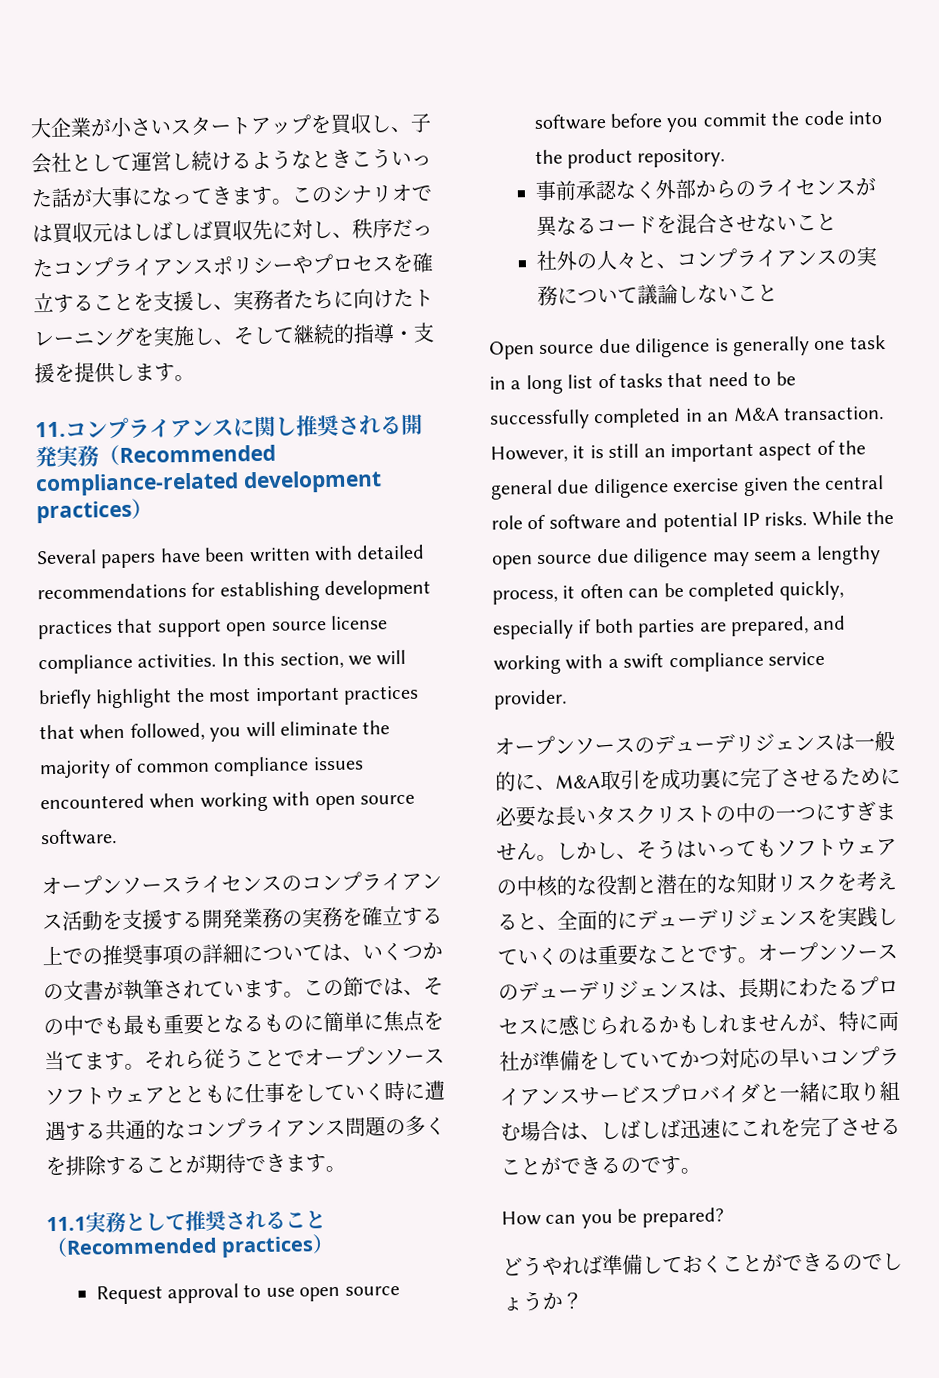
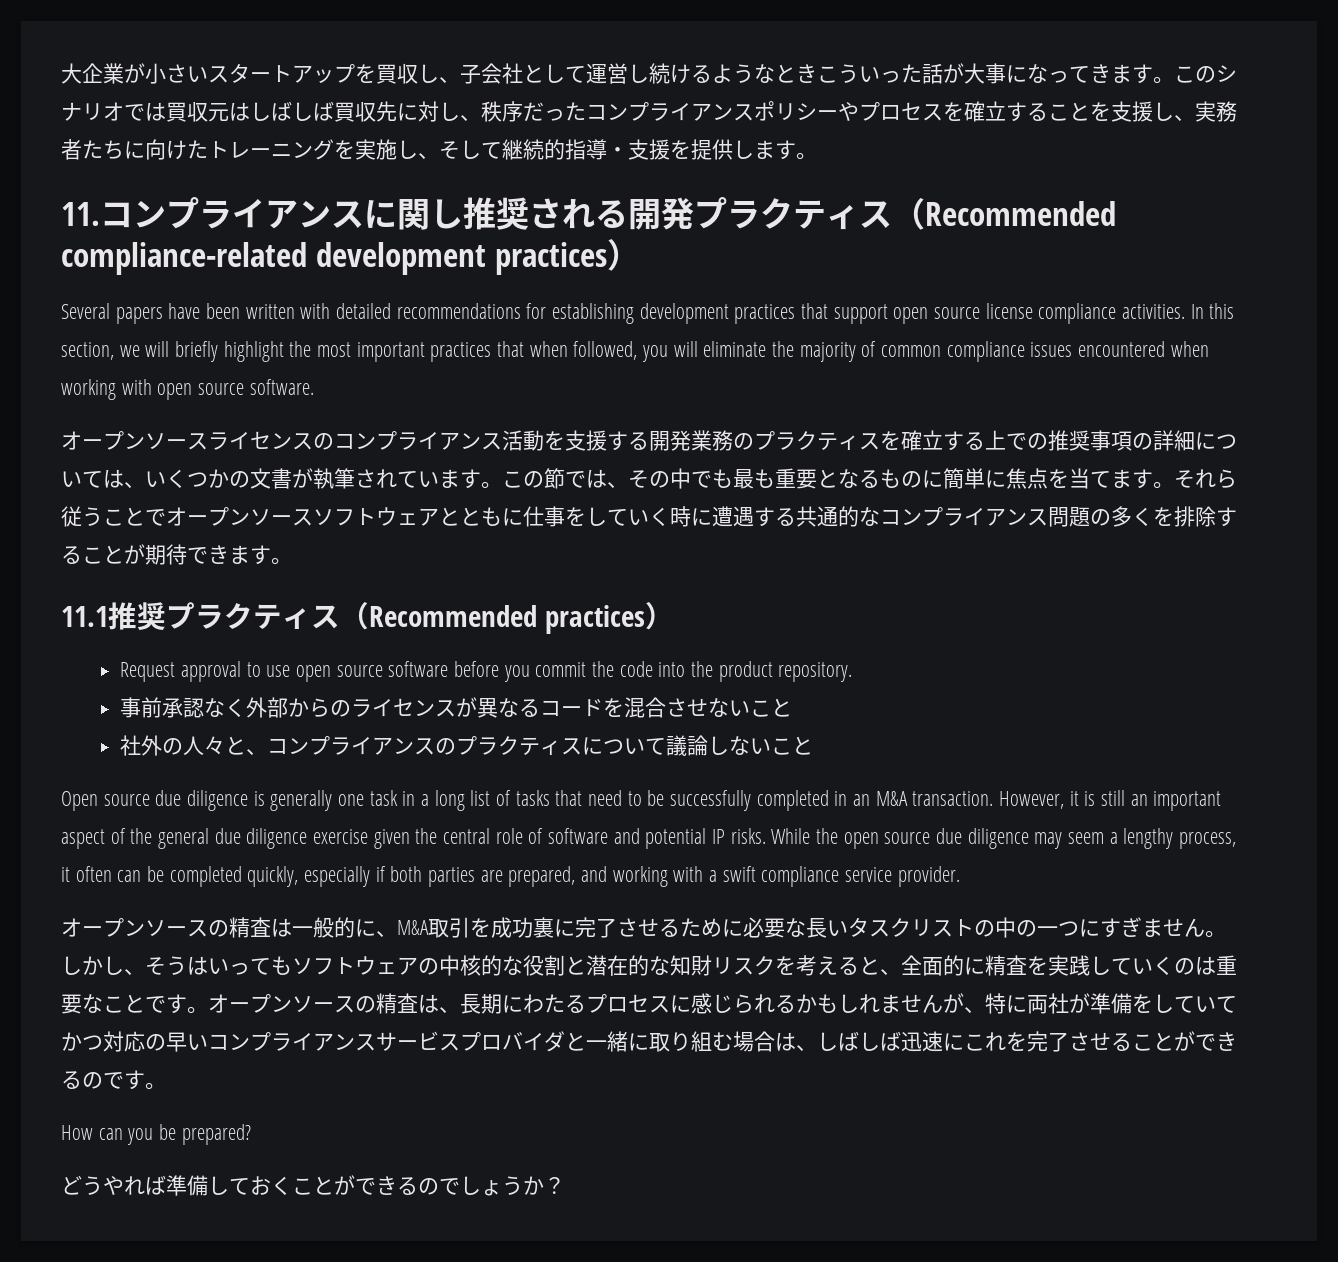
[56,445,99,467] 実務 -> [694,197,892,230] プラクティス
[302,906,343,928] 実務 -> [754,431,880,450] プラクティス
[85,1209,326,1233] 実務として推奨されること -> [108,602,340,630] 推奨プラクティス
[855,246,877,267] [536,285,558,307] 実務 -> [456,736,583,755] プラクティス
[654,733,835,755] デューデリジェンス -> [229,917,271,938] 精査
[637,908,818,930] デューデリジェンス -> [985,955,1027,976] 精査
[518,980,699,1002] デューデリジェンス -> [376,993,418,1014] 精査

